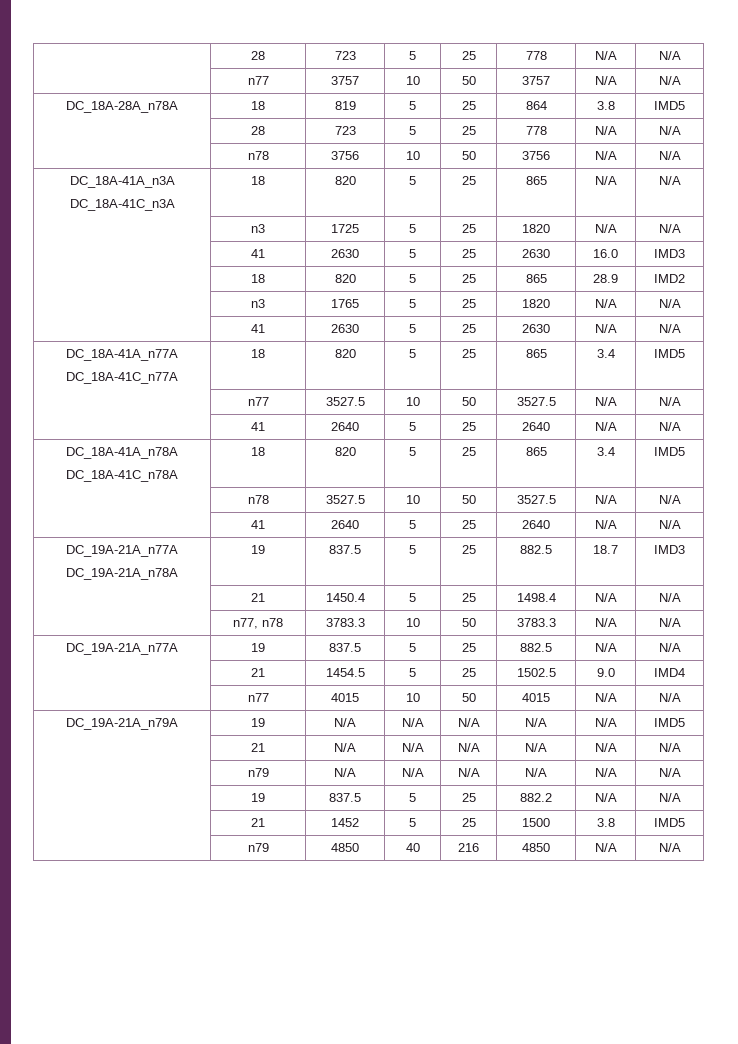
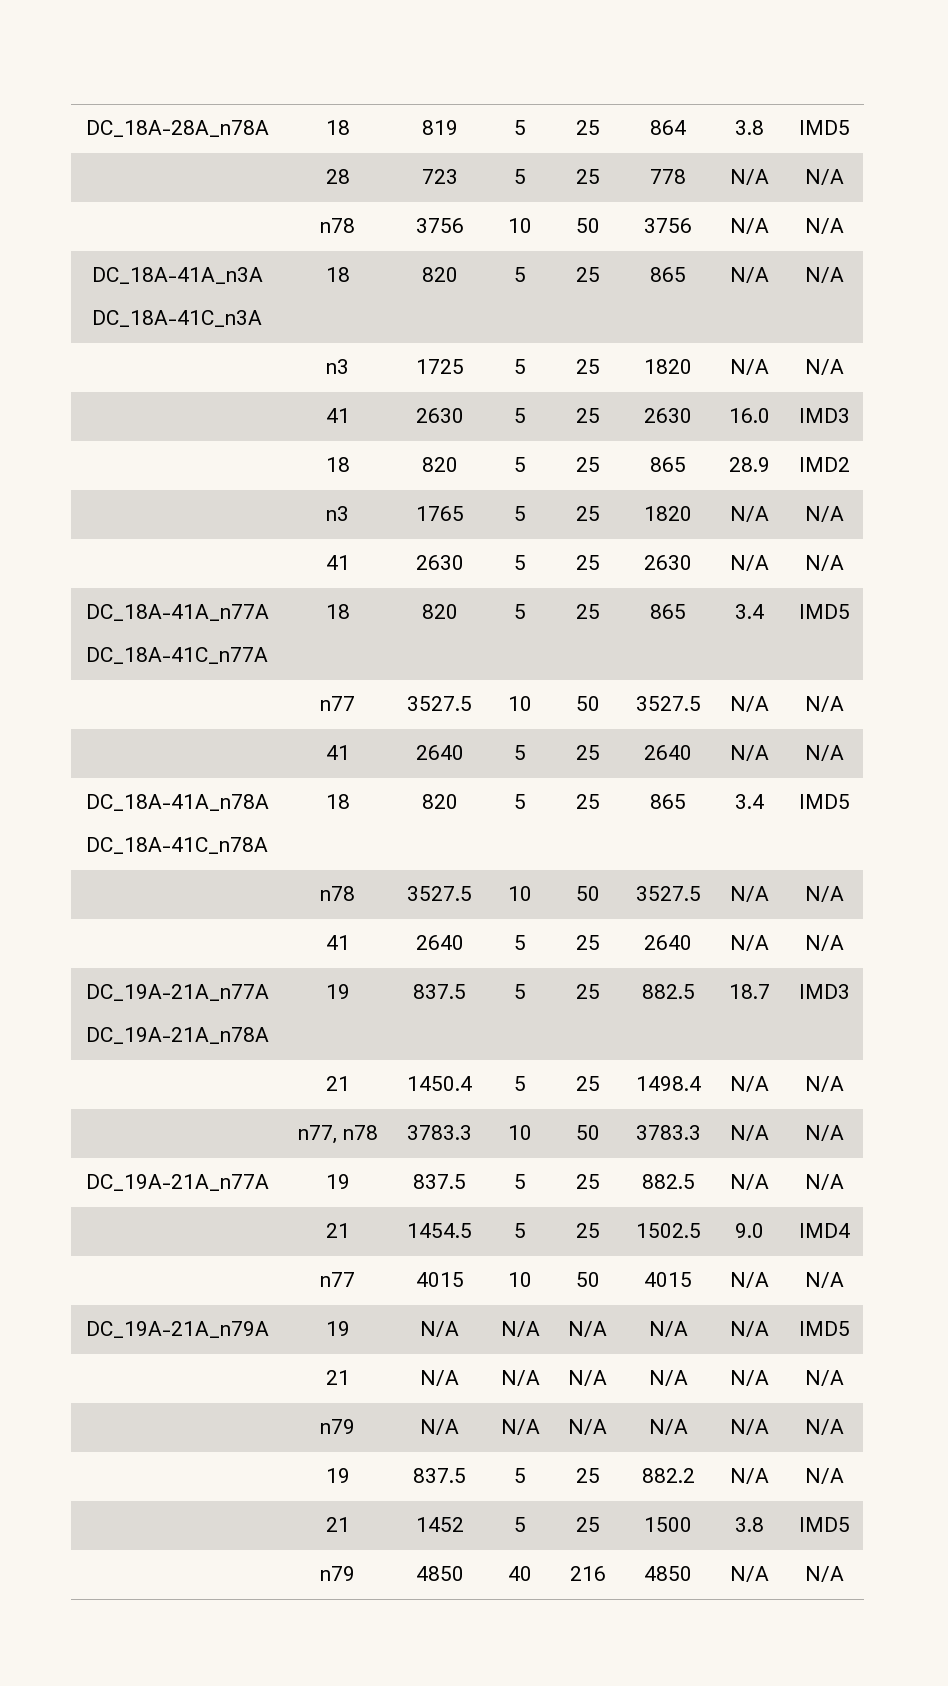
[251,51,265,60] [334,51,356,60] [409,51,416,60] [461,51,476,60] [525,51,547,60] [594,51,617,60] [658,51,681,60] [247,76,269,85] [331,76,359,85] [405,76,420,85] [461,76,476,85] [522,76,550,85] [594,76,617,85] [658,76,681,85] | 28 | 723 | 5 | 25 | 778 | N/A | N/A // | n77 | 3757 | 10 | 50 | 3757 | N/A | N/A // -> (85, 128) none

